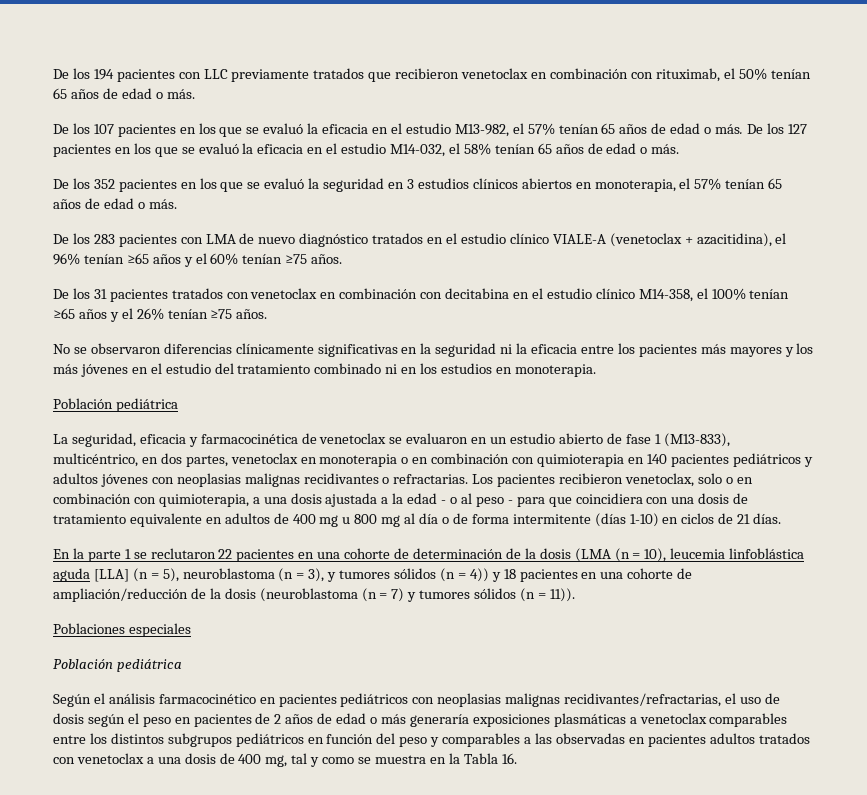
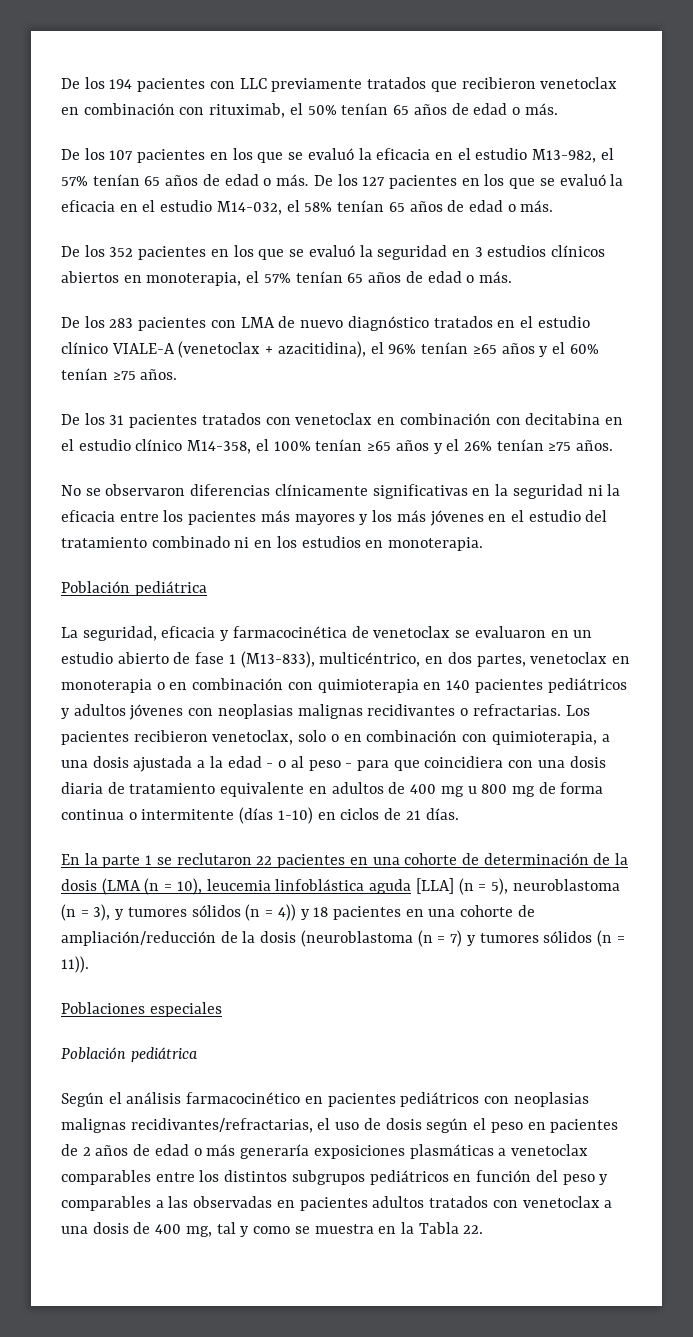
(730, 498) none -> [61,782,103,794] diaria
[404,513,509,524] al día o de forma -> [538,782,604,794] [61,809,137,820] de forma continua o
[501,753,517,764] 16. -> [463,1225,484,1234] 22.

